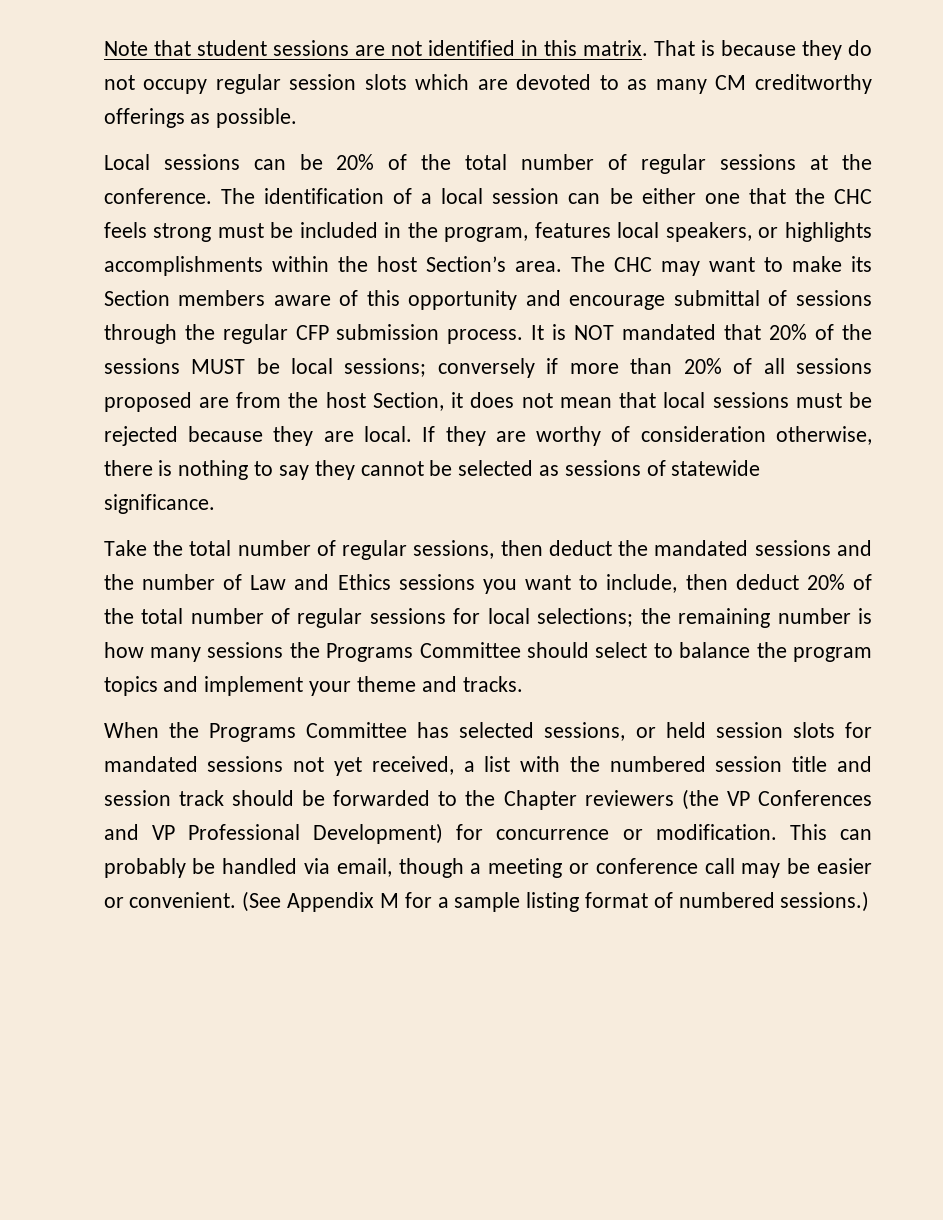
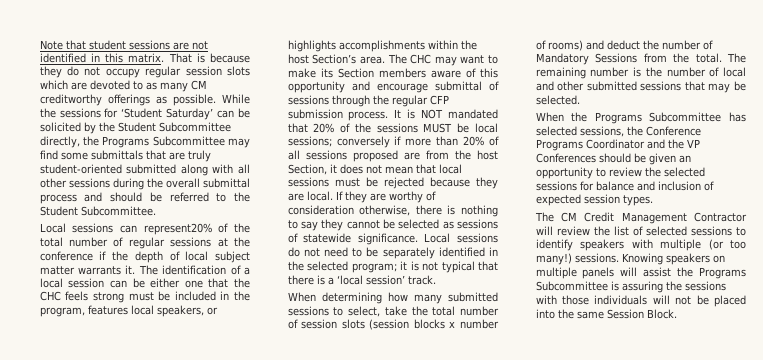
(298, 118) none -> [222,94,250,104] [39,108,250,120] [39,122,231,134] [39,136,250,148] [39,150,211,162] [39,164,251,176] [39,178,251,190] [39,192,250,204] [39,206,156,216] While the sessions for ‘Student Saturday’ can be solicited by the Student Subcommittee directly, the Programs Subcommittee may find some submittals that are truly student-oriented submitted along with all other sessions during the overall submittal process and should be referred to the Student Subcommittee.
[299,154,375,170] be 20% -> [143,223,212,235] represent20%
[103,188,212,204] conference. -> [39,251,250,263] [39,265,136,275] conference if the depth of local subject matter warrants it.
[103,540,872,560] [103,574,873,594] [103,608,872,628] [103,642,872,662] [103,676,523,696] // Take the total number of regular sessions, then deduct the mandated sessions and the number of Law and Ethics sessions you want to include, then deduct 20% of the total number of regular sessions for local selections; the remaining number is how many sessions the Programs Committee should select to balance the program topics and implement your theme and tracks. -> [424,233,498,243] [287,247,498,259] [287,261,498,273] [287,275,436,285] [287,292,498,304] [287,306,499,317] [287,319,499,330] [535,40,713,51] [535,53,746,65] [535,67,746,79] [535,81,746,93] [535,95,580,105] Local sessions do not need to be separately identified in the selected program; it is not typical that there is a ‘local session’ track. // When determining how many submitted sessions to select, take the total number of session slots (session blocks x number of rooms) and deduct the number of Mandatory Sessions from the total. The remaining number is the number of local and other submitted sessions that may be selected.
[306,722,408,738] Committee -> [649,112,722,122] Subcommittee
[635,722,872,738] [103,756,872,776] [103,789,872,810] [103,823,873,844] [103,858,873,878] [103,891,870,912] or held session slots for mandated sessions not yet received, a list with the numbered session title and session track should be forwarded to the Chapter reviewers (the VP Conferences and VP Professional Development) for concurrence or modification. This can probably be handled via email, though a meeting or conference call may be easier or convenient. (See Appendix M for a sample listing format of numbered sessions.) -> [626,126,701,136] [535,139,700,151] [535,153,691,165] [535,167,705,179] [535,181,714,191] [535,194,653,206] [534,212,747,224] [535,226,746,236] [535,239,746,251] [535,253,725,265] [535,267,746,279] [535,281,726,293] [535,295,746,307] [535,309,677,319] the Conference Programs Coordinator and the VP Conferences should be given an opportunity to review the selected sessions for balance and inclusion of expected session types. // The CM Credit Management Contractor will review the list of selected sessions to identify speakers with multiple (or too many!) sessions. Knowing speakers on multiple panels will assist the Programs Subcommittee is assuring the sessions with those individuals will not be placed into the same Session Block.

